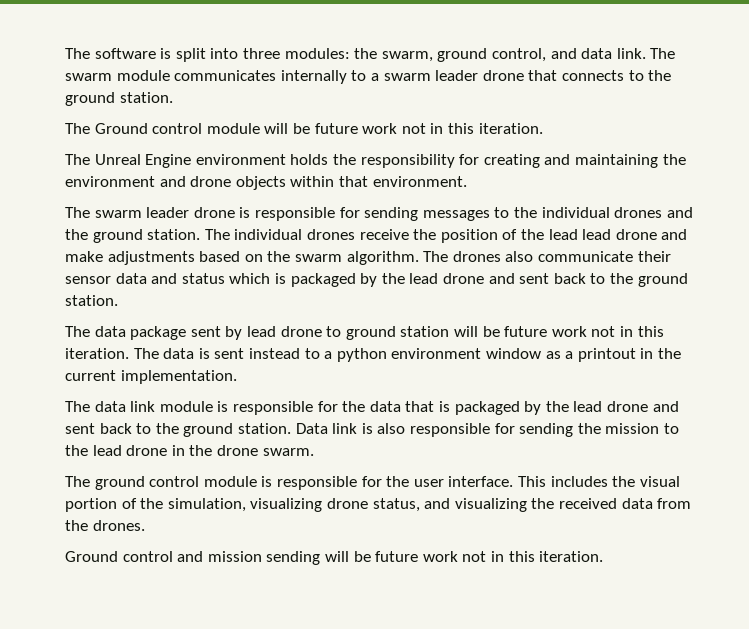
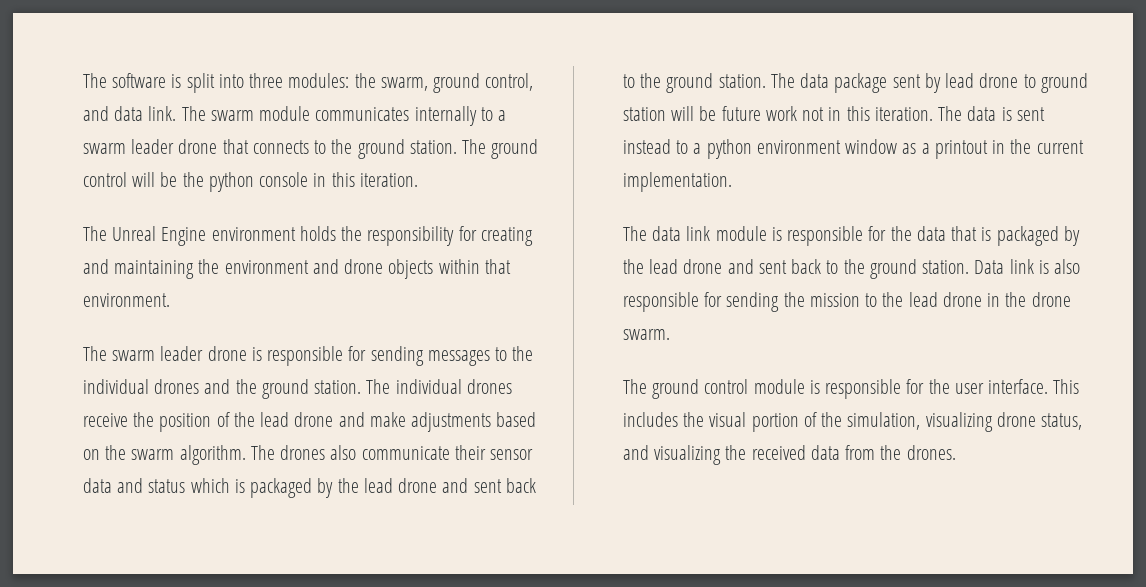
[65,123,426,134] // The Ground control module will be future work not -> [462,139,539,159] [82,172,309,192] The ground control will be the python console
[582,229,612,240] lead -> (290, 419) none
(119, 300) // -> (766, 81) none
[65,551,604,565] // Ground control and mission sending will be future work not in this iteration. -> (956, 452) none

